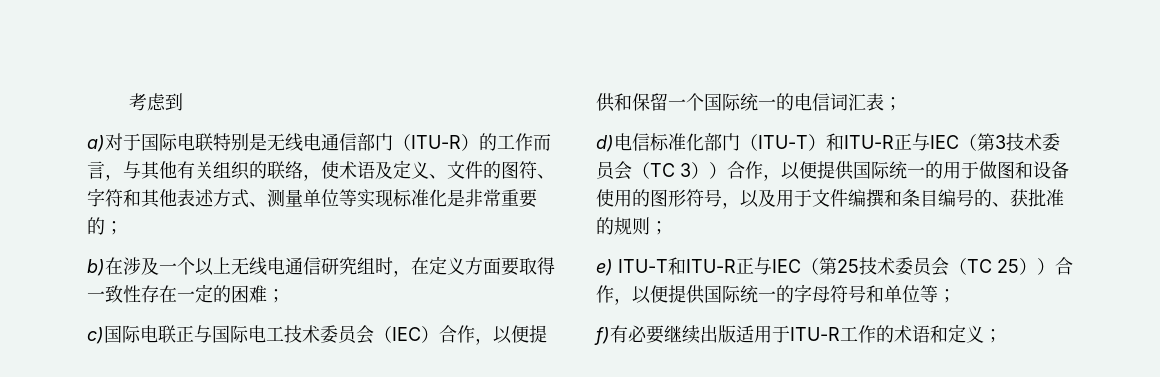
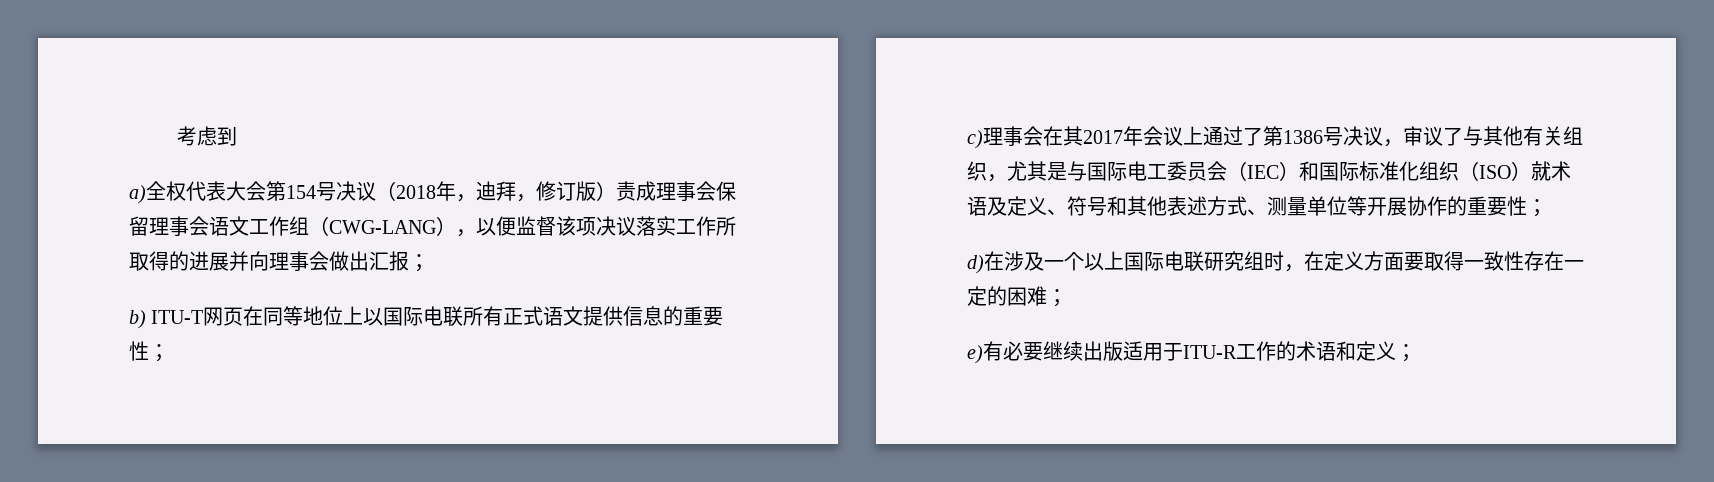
[105,133,551,152] [87,160,555,181] [87,188,123,207] 对于国际电联特别是无线电通信部门（ITU-R）的工作而言，与其他有关组织的联络，使术语及定义、文件的图符、字符 -> [146,181,736,202] [129,216,736,237] [129,251,429,272] [129,306,724,329] [129,341,169,362] [967,126,1583,149] [967,161,1571,182] [967,196,1107,216] 全权代表大会第154号决议（2018年，迪拜，修订版）责成理事会保留理事会语文工作组（CWG-LANG），以便监督该项决议落实工作所取得的进展并向理事会做出汇报； // b) ITU-T网页在同等地位上以国际电联所有正式语文提供信息的重要性； // c)理事会在其2017年会议上通过了第1386号决议，审议了与其他有关组织，尤其是与国际电工委员会（IEC）和国际标准化组织（ISO）就术语及定义、符号
[357,189,537,208] [87,217,123,235] [87,259,105,276] 实现标准化是非常重要的； // b) -> [1367,196,1547,217] [967,255,984,274] 开展协作的重要性； // d)
[231,257,321,276] 无线电通信 -> [1124,251,1204,272] 国际电联
[87,325,547,345] [596,93,902,112] [596,133,1060,152] [596,161,1069,181] [596,189,1064,209] [596,217,668,235] [596,257,1073,276] [596,284,956,305] [594,327,610,345] c)国际电联正与国际电工技术委员会（IEC）合作，以便提供和保留一个国际统一的电信词汇表； // d)电信标准化部门（ITU-T）和ITU-R正与IEC（第3技术委员会（TC 3））合作，以便提供国际统一的用于做图和设备使用的图形符号，以及用于文件编撰和条目编号的、获批准的规则； // e) ITU-T和ITU-R正与IEC（第25技术委员会（TC 25））合作，以便提供国际统一的字母符号和单位等； // f) -> [967,345,983,364] e)

